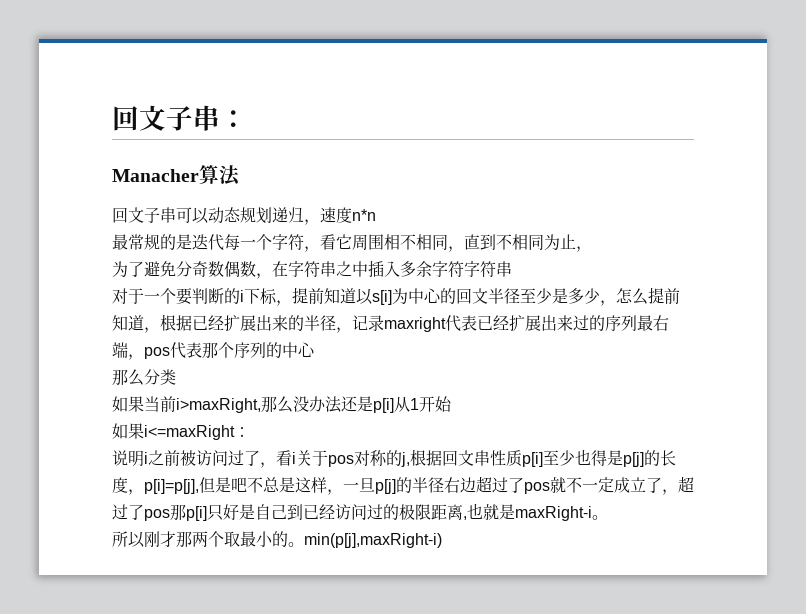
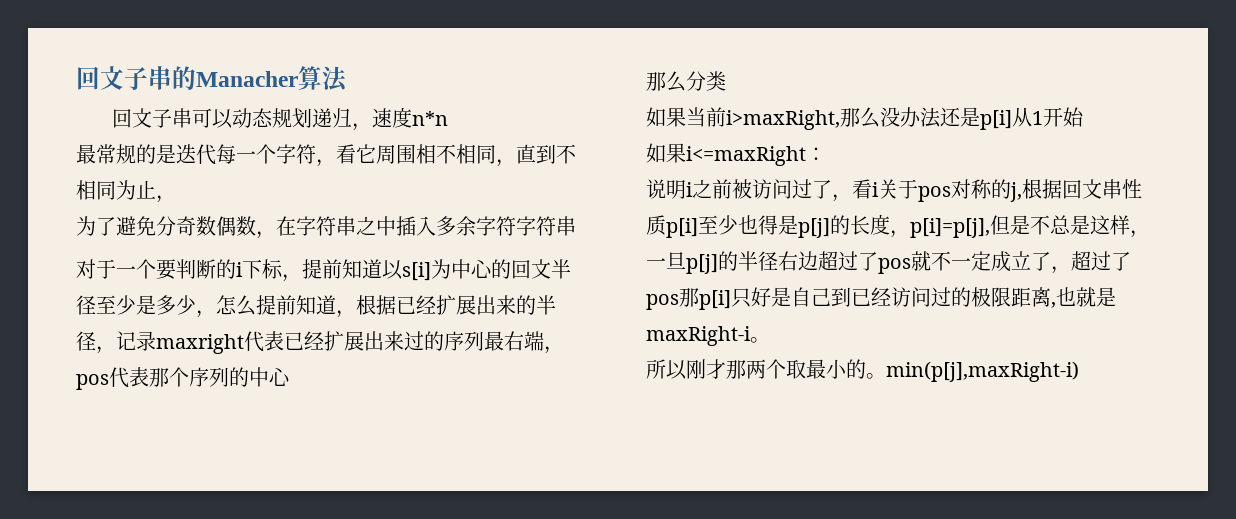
[112,105,247,131] 回文子串： // -> [76,66,196,90] 回文子串的
[231,477,247,492] 吧 -> (1030, 225) none

